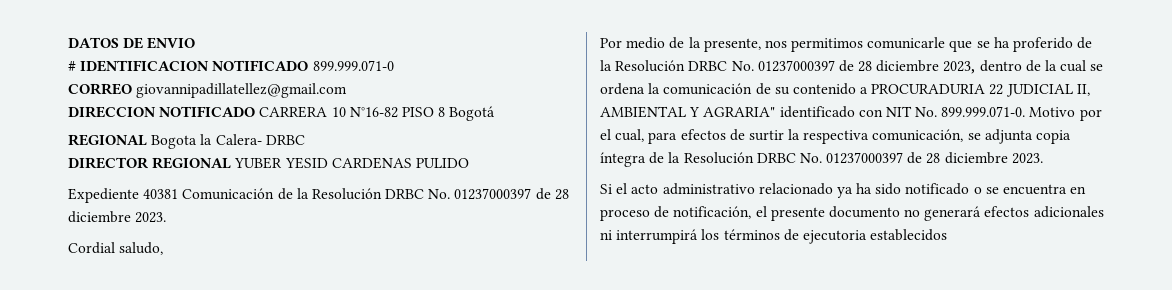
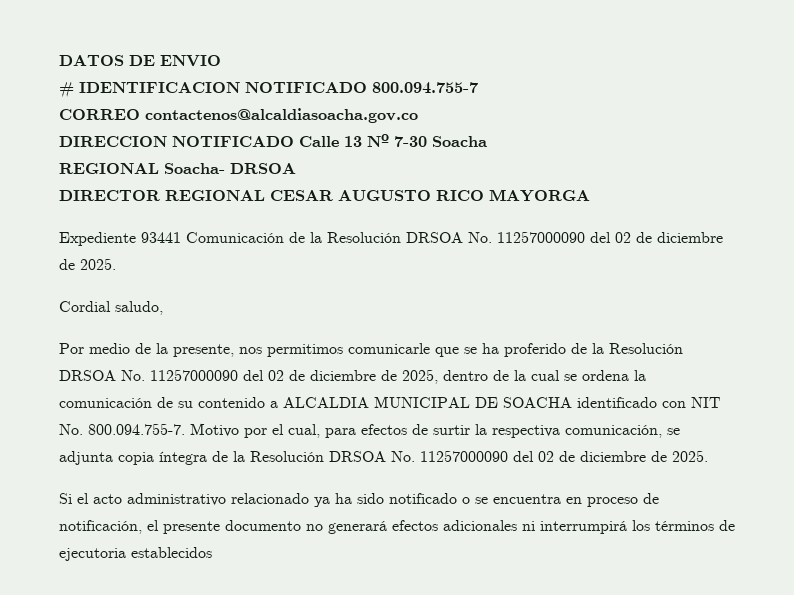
[312,60,394,71] 899.999.071-0 -> [372,82,478,94] 800.094.755-7
[136,83,348,98] giovannipadillatellez@gmail.com -> [145,108,418,123] contactenos@alcaldiasoacha.gov.co
[259,106,496,121] [68,134,305,149] [68,157,469,169] CARRERA 10 N°16-82 PISO 8 Bogotá // REGIONAL Bogota la Calera- DRBC // DIRECTOR REGIONAL YUBER YESID CARDENAS PULIDO -> [299,134,487,147] [59,163,296,174] [59,189,590,202] Calle 13 Nº 7-30 Soacha // REGIONAL Soacha- DRSOA // DIRECTOR REGIONAL CESAR AUGUSTO RICO MAYORGA
[143,189,179,199] 40381 -> [141,232,181,243] 93441
[385,188,569,200] [68,211,167,223] DRBC No. 01237000397 de 28 diciembre 2023. -> [406,231,723,243] [59,258,116,270] DRSOA No. 11257000090 del 02 de diciembre de 2025.
[688,60,976,74] DRBC No. 01237000397 de 28 diciembre 2023, -> [59,369,438,384] DRSOA No. 11257000090 del 02 de diciembre de 2025,
[871,84,1090,97] [600,106,776,118] PROCURADURIA 22 JUDICIAL II, AMBIENTAL Y AGRARIA" -> [283,396,572,408] ALCALDIA MUNICIPAL DE SOACHA
[941,106,1026,117] 899.999.071-0. -> [88,423,185,435] 800.094.755-7.
[756,152,1043,164] DRBC No. 01237000397 de 28 diciembre 2023. -> [329,450,708,462] DRSOA No. 11257000090 del 02 de diciembre de 2025.

